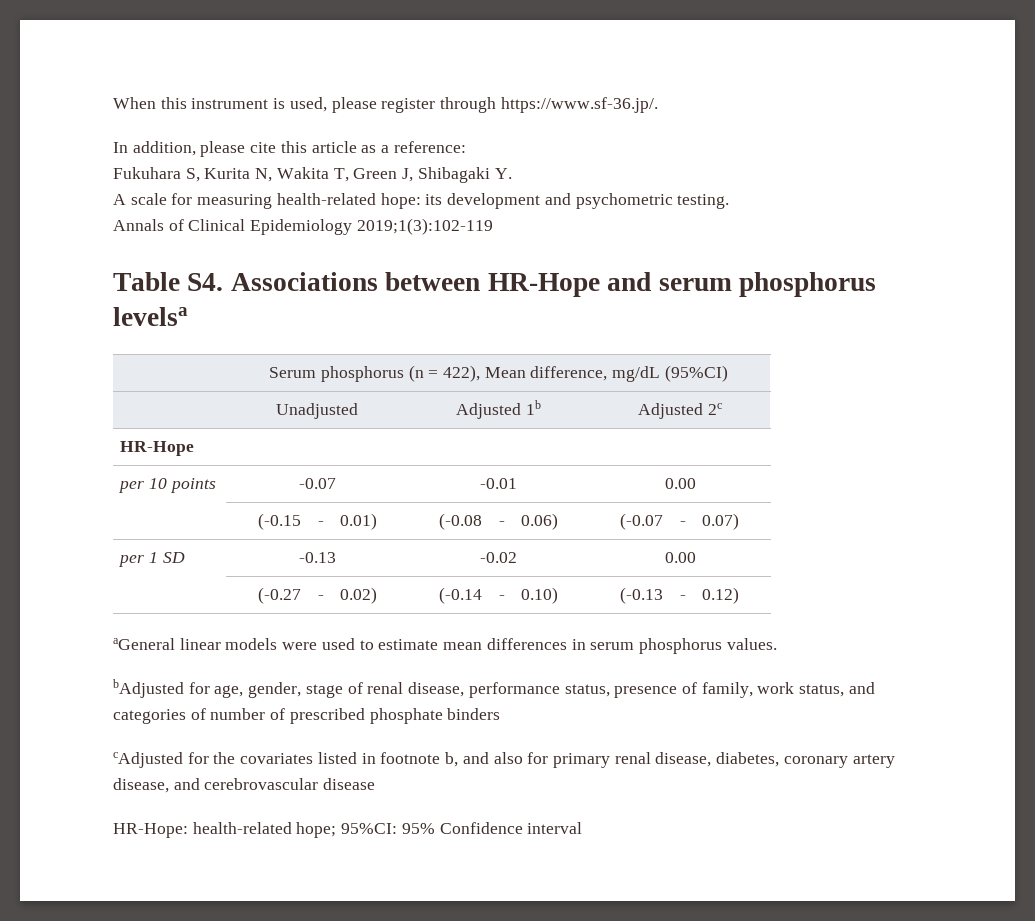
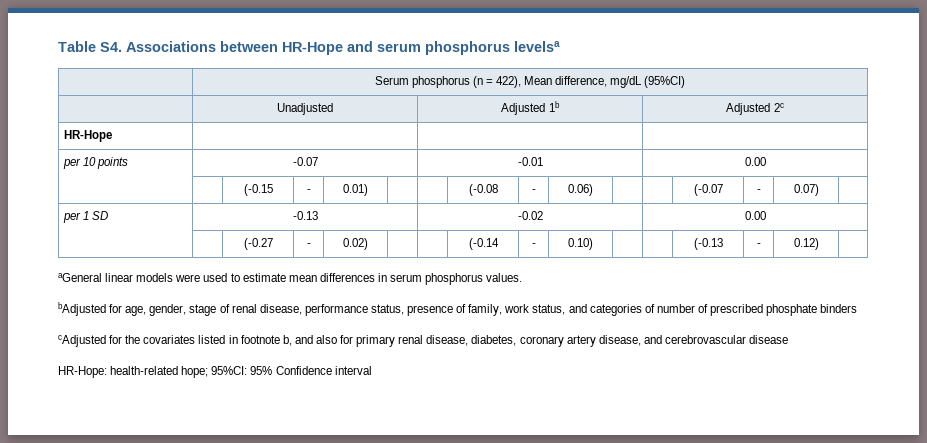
[113,97,658,113] [113,141,466,157] [113,167,512,183] [113,193,730,209] [113,218,493,235] When this instrument is used, please register through https://www.sf-36.jp/. // In addition, please cite this article as a reference: // Fukuhara S, Kurita N, Wakita T, Green J, Shibagaki Y. // A scale for measuring health-related hope: its development and psychometric testing. // Annals of Clinical Epidemiology 2019;1(3):102-119 // -> (58, 46) none

